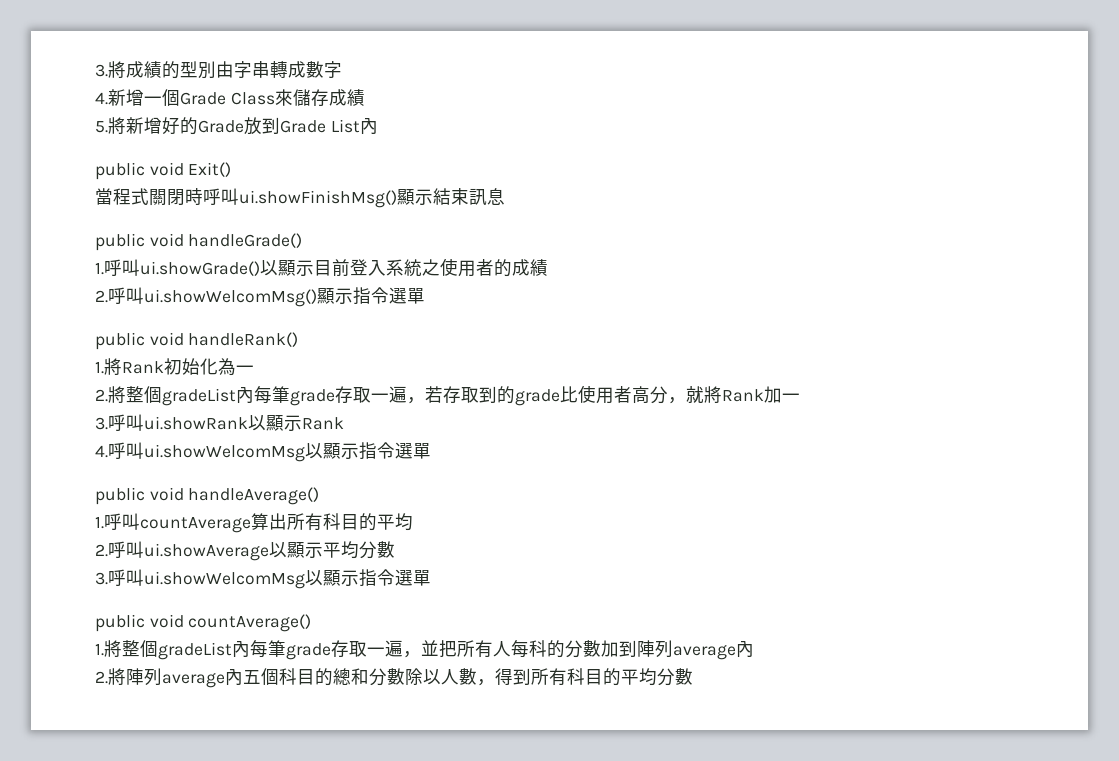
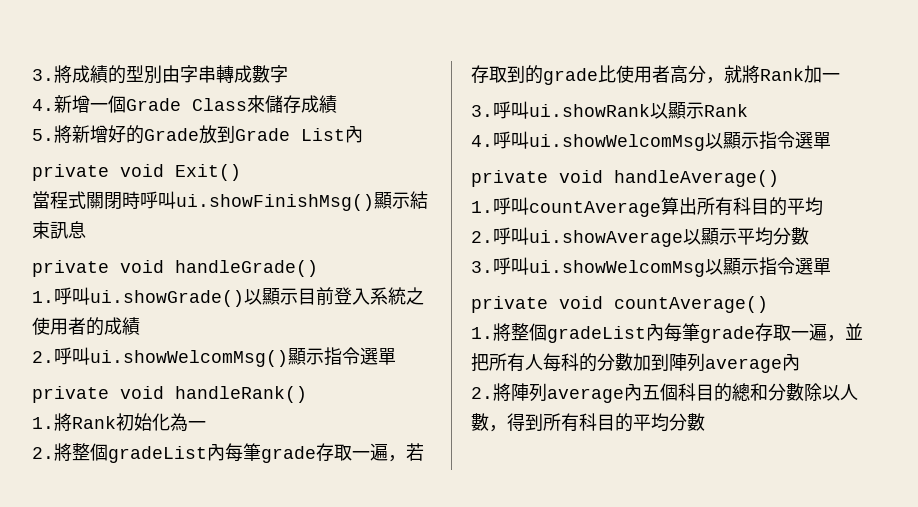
[95,162,145,180] public -> [32,164,109,181] private
[95,233,145,251] public -> [32,260,109,277] private
[95,332,145,350] public -> [32,386,109,403] private
[95,487,145,505] public -> [471,170,548,187] private
[95,614,145,632] public -> [471,296,548,313] private

